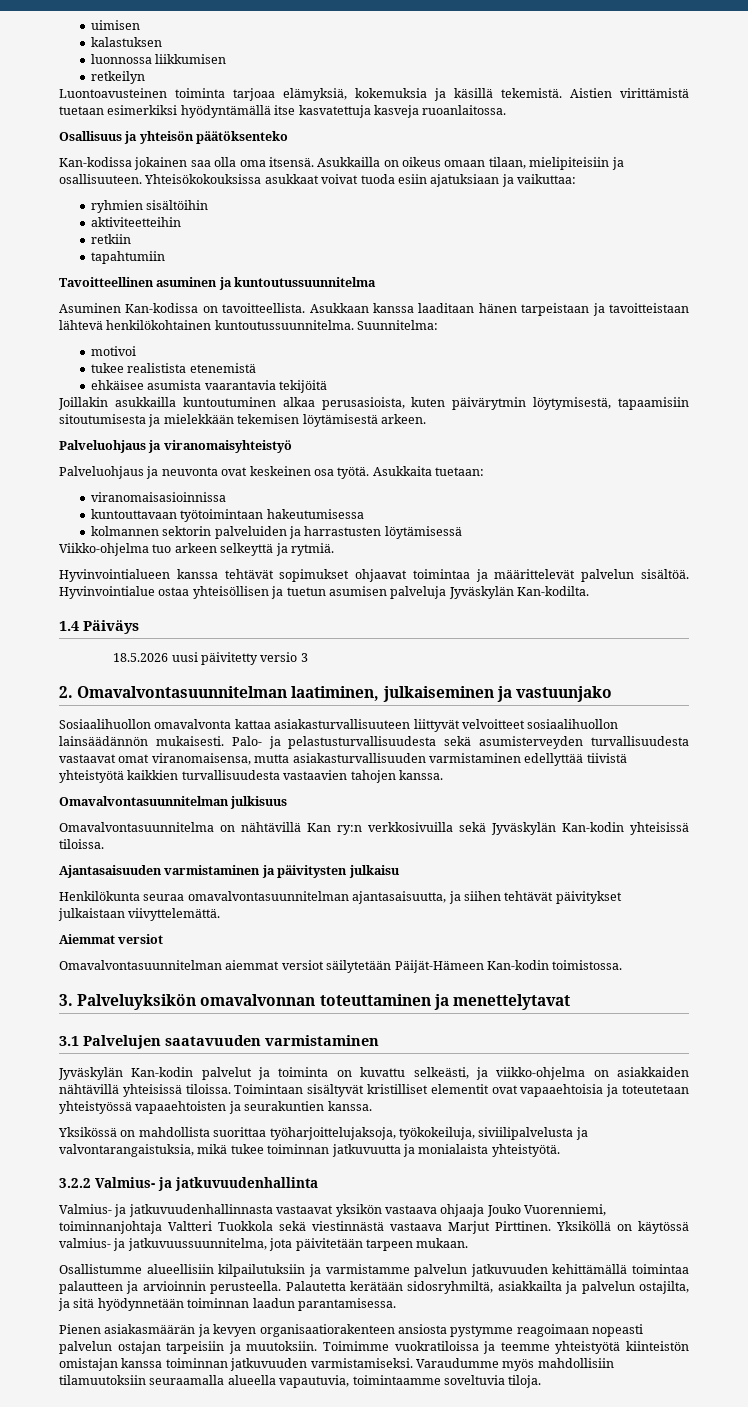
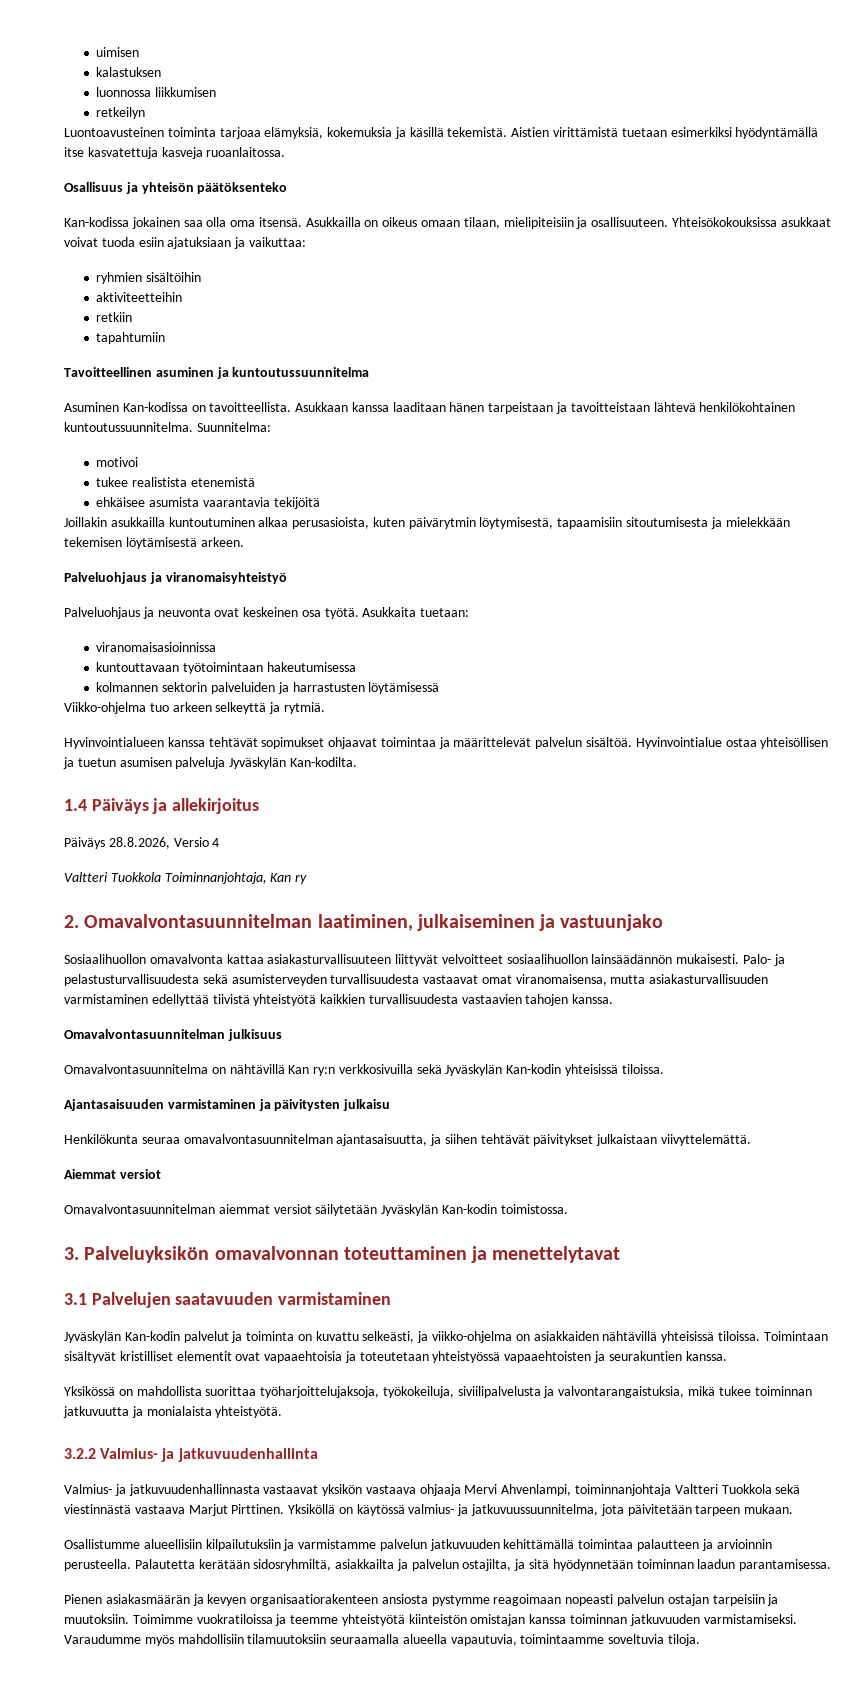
[113,652,308,665] // 18.5.2026 uusi päivitetty versio 3 -> [152,798,260,814] [64,837,220,849] [64,872,308,884] ja allekirjoitus // Päiväys 28.8.2026, Versio 4 // Valtteri Tuokkola Toiminnanjohtaja, Kan ry
[394,960,484,973] Päijät-Hämeen -> [381,1204,439,1216] Jyväskylän
[486,1204,606,1217] Jouko Vuorenniemi, -> [464,1484,572,1496] Mervi Ahvenlampi,

